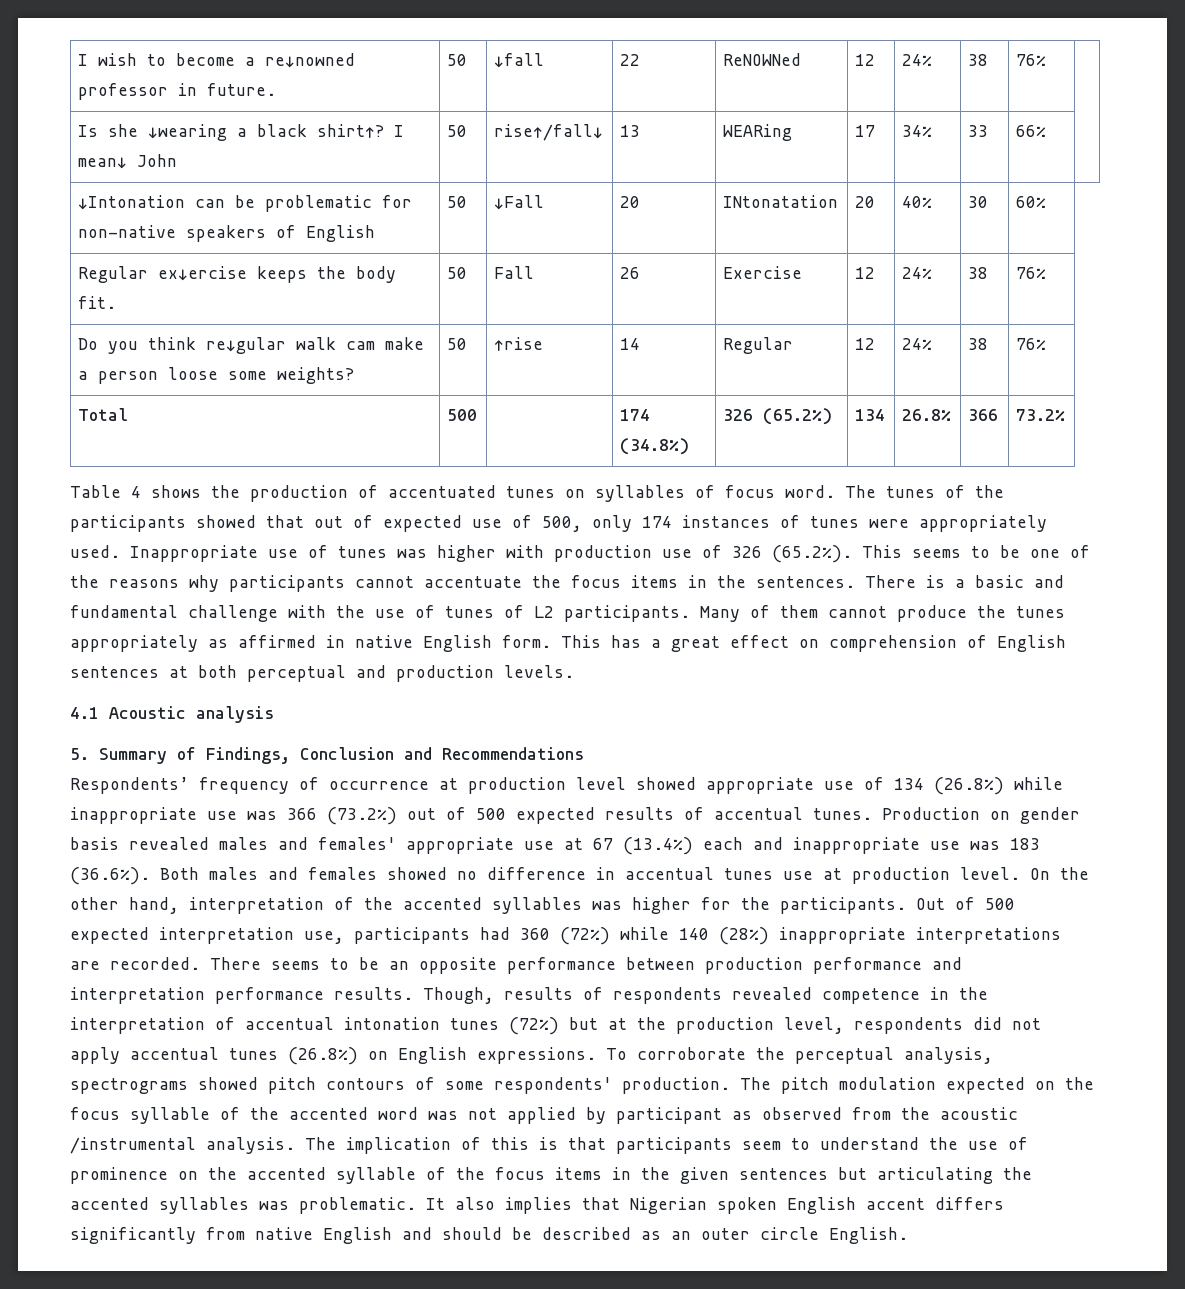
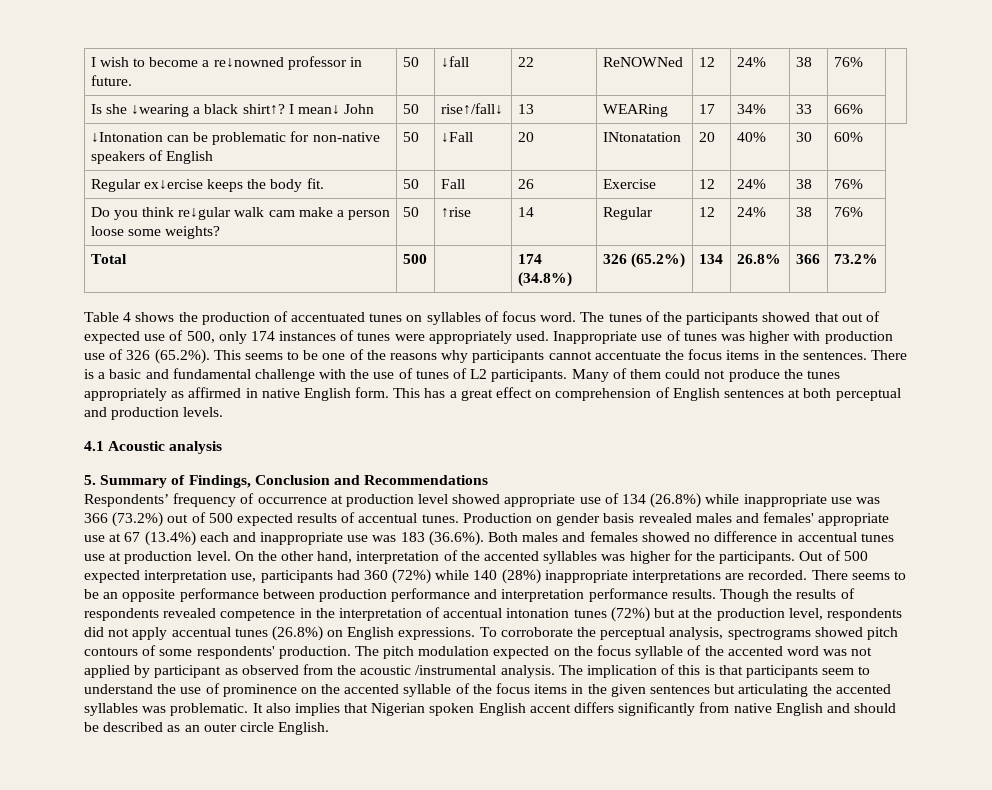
[828,606,887,618] cannot -> [665,369,726,379] could not
[423,987,494,1004] Though, -> [720,589,793,602] Though the

